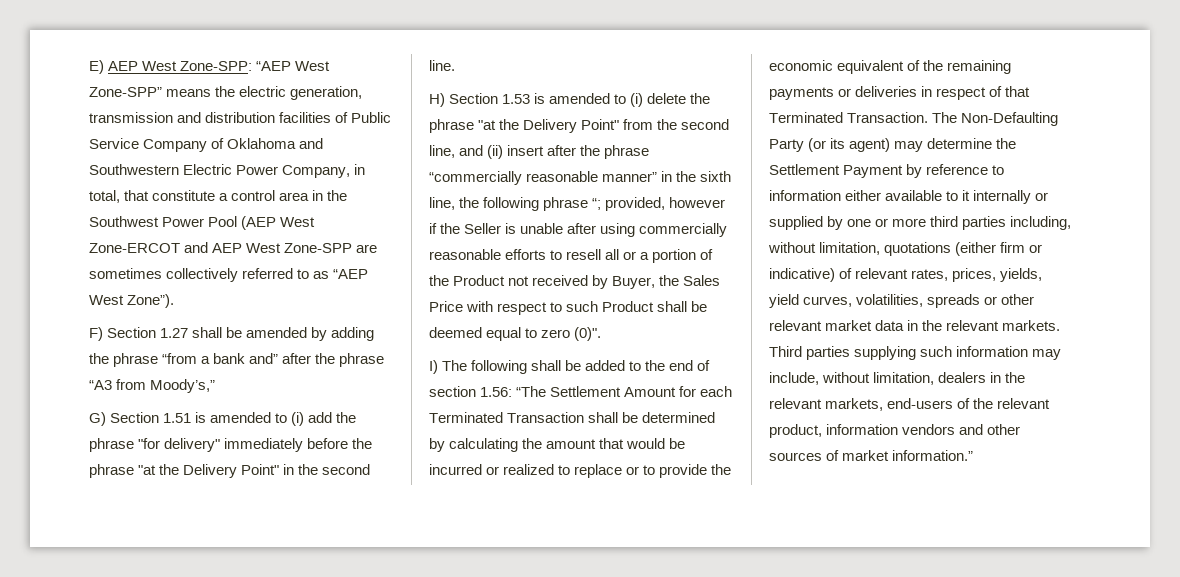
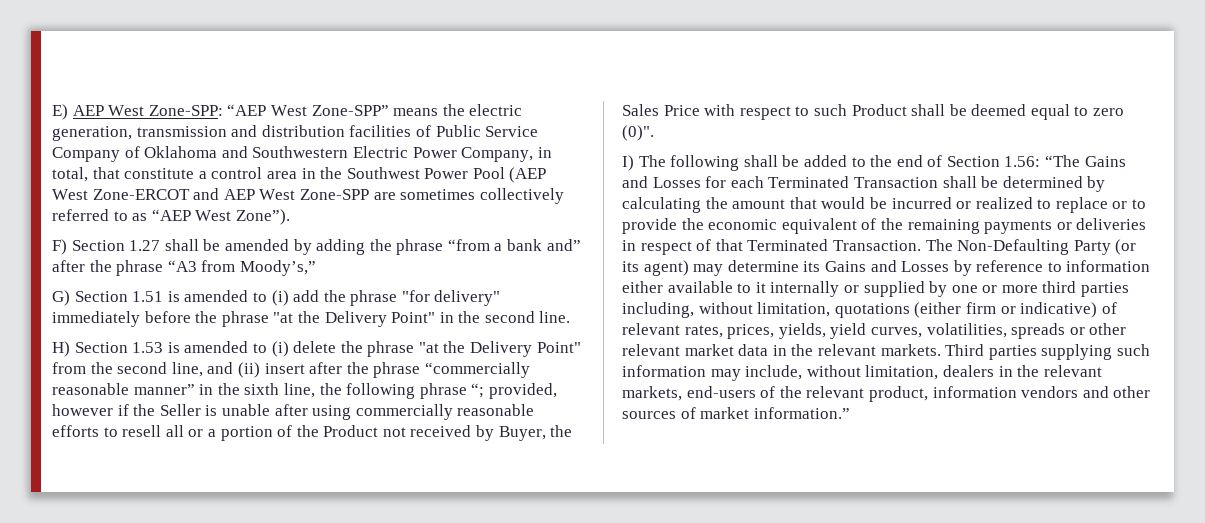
[429,386,476,397] section -> [946,156,1000,167] Section
[550,386,677,397] Settlement Amount -> [1084,156,1126,167] [622,176,701,188] Gains and Losses
[996,138,1017,149] [769,164,904,178] the Settlement Payment -> [803,260,950,272] its Gains and Losses

